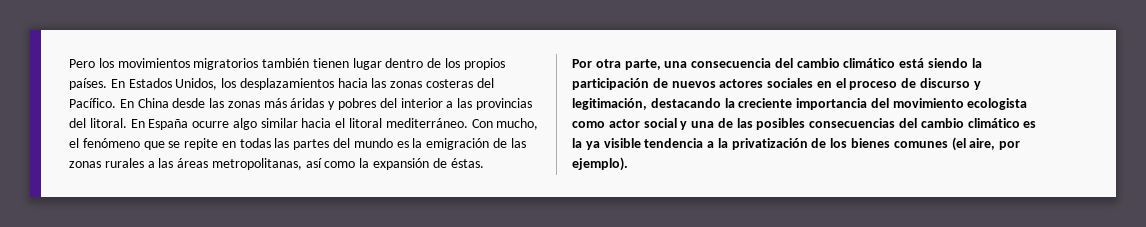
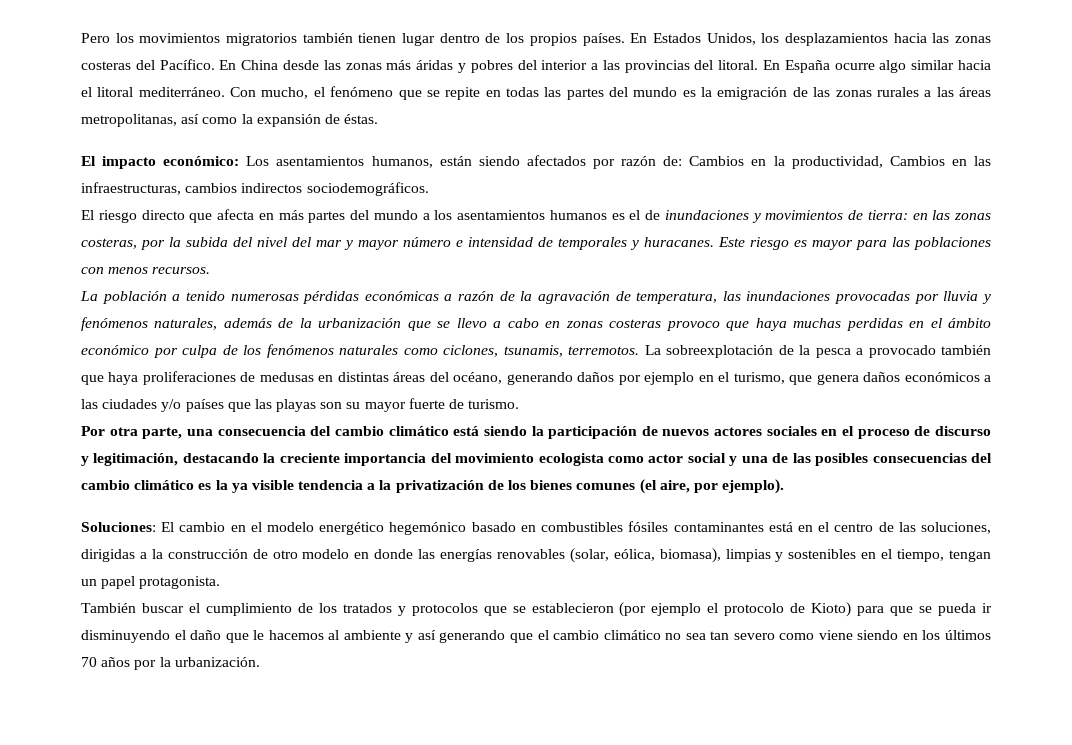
(484, 163) none -> [81,155,991,169] [81,182,429,196] [81,209,991,223] [81,237,991,250] [81,267,211,274] [80,291,992,304] [81,317,992,331] [81,344,991,358] [81,371,992,385] [81,398,520,412] // El impacto económico: Los asentamientos humanos, están siendo afectados por razón de: Cambios en la productividad, Cambios en las infraestructuras, cambios indirectos sociodemográficos. // El riesgo directo que afecta en más partes del mundo a los asentamientos humanos es el de inundaciones y movimientos de tierra: en las zonas costeras, por la subida del nivel del mar y mayor número e intensidad de temporales y huracanes. Este riesgo es mayor para las poblaciones con menos recursos. // La población a tenido numerosas pérdidas económicas a razón de la agravación de temperatura, las inundaciones provocadas por lluvia y fenómenos naturales, además de la urbanización que se llevo a cabo en zonas costeras provoco que haya muchas perdidas en el ámbito económico por culpa de los fenómenos naturales como ciclones, tsunamis, terremotos. La sobreexplotación de la pesca a provocado también que haya proliferaciones de medusas en distintas áreas del océano, generando daños por ejemplo en el turismo, que genera daños económicos a las ciudades y/o países que las playas son su mayor fuerte de turismo.
(628, 164) none -> [81,521,992,535] [81,548,992,563] [81,576,221,589] [81,602,993,617] [81,630,991,643] [81,657,260,670] // Soluciones: El cambio en el modelo energético hegemónico basado en combustibles fósiles contaminantes está en el centro de las soluciones, dirigidas a la construcción de otro modelo en donde las energías renovables (solar, eólica, biomasa), limpias y sostenibles en el tiempo, tengan un papel protagonista. // También buscar el cumplimiento de los tratados y protocolos que se establecieron (por ejemplo el protocolo de Kioto) para que se pueda ir disminuyendo el daño que le hacemos al ambiente y así generando que el cambio climático no sea tan severo como viene siendo en los últimos 70 años por la urbanización.

